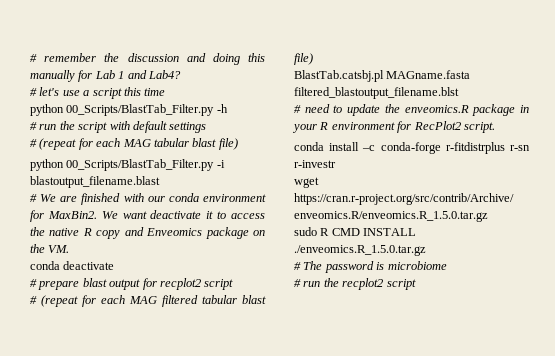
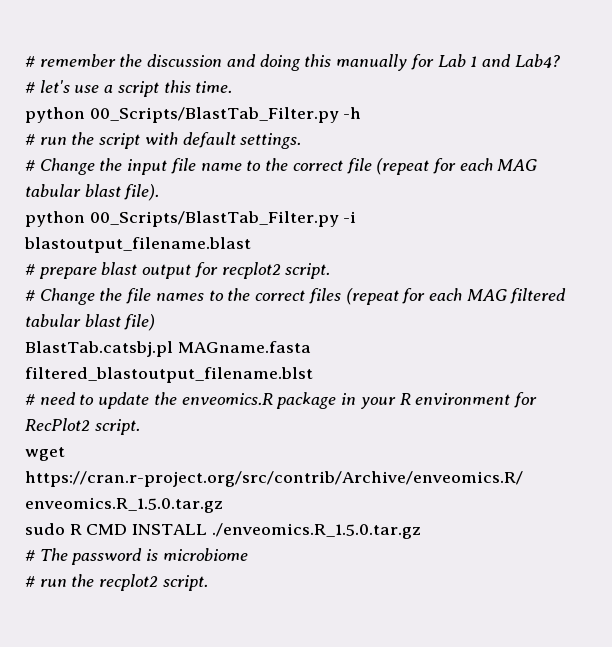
[144,88,166,96] time -> [195,81,233,93] time.
[169,122,207,133] [30,139,37,147] settings // # -> [240,133,302,149] [25,158,372,175] settings. // # Change the input file name to the correct file
[218,138,238,150] file) -> [124,184,160,201] file).
[30,193,266,205] [30,210,265,222] [30,227,265,239] [30,244,70,253] [30,261,115,270] // # We are finished with our conda environment for MaxBin2. We want deactivate it to access the native R copy and Enveomics package on the VM. // conda deactivate -> (251, 245) none
[204,279,234,290] [30,296,37,304] script // # -> [285,263,331,279] [25,288,341,305] script. // # Change the file names to the correct files
[294,142,530,154] [294,160,336,168] // conda install –c conda-forge r-fitdistrplus r-sn r-investr -> (140, 427) none
[386,279,416,290] script -> [162,575,208,591] script.

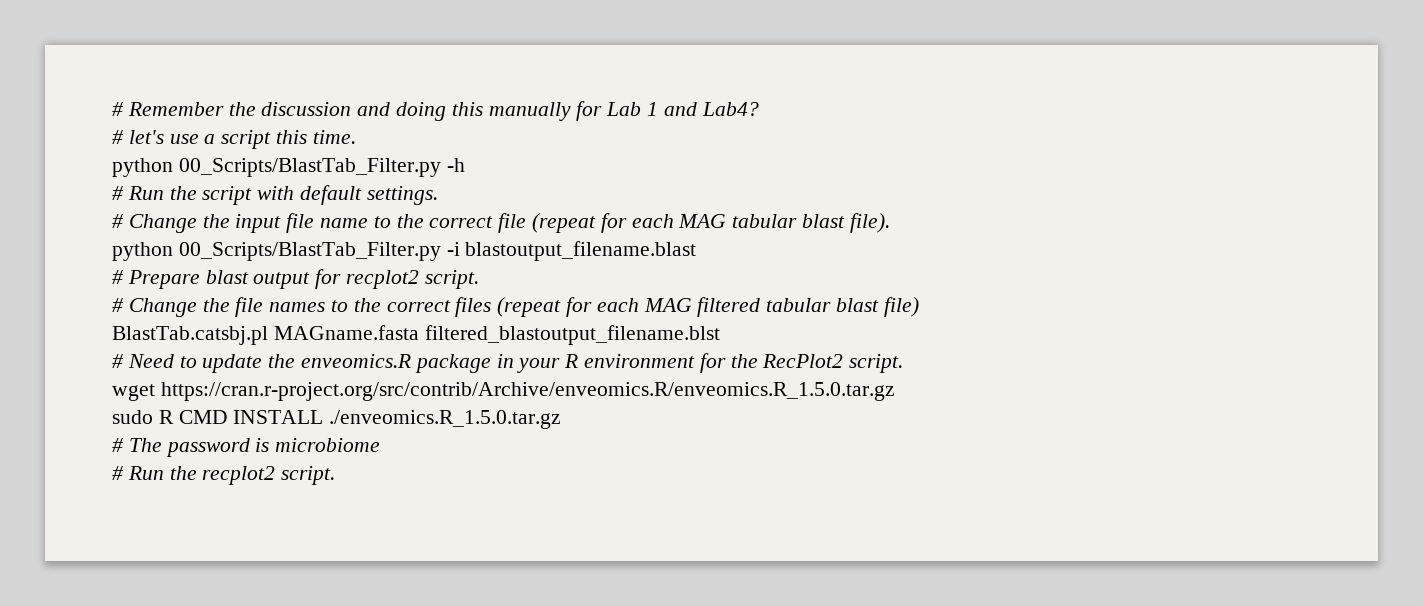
[25,54,116,67] # remember -> [112,102,224,116] # Remember
[39,137,67,145] run -> [127,186,164,200] Run
[38,267,97,279] prepare -> [127,270,200,289] Prepare
[39,392,76,405] need -> [127,354,174,368] Need
(537, 400) none -> [730,354,758,368] the
[39,579,67,587] run -> [127,466,164,480] Run

